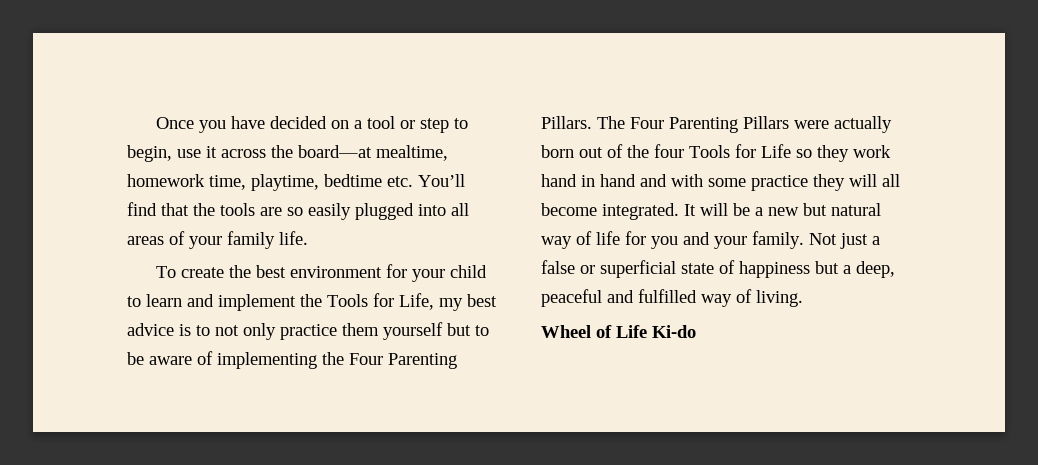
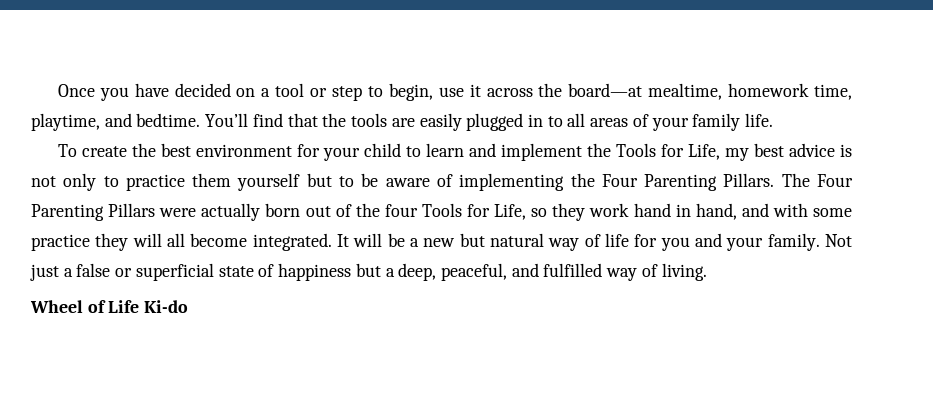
[324,174,413,187] bedtime etc. -> [104,113,201,127] and bedtime.
[287,207,303,216] so -> (415, 122) none
[418,204,446,216] into -> [527,114,563,127] in to
[196,325,210,336] to -> (852, 150) none
(276, 331) none -> [103,176,119,187] to
[761,144,791,158] Life -> [494,204,527,220] Life,
[600,174,636,187] hand -> [695,203,737,220] hand,
[541,289,602,307] peaceful -> [440,263,507,281] peaceful,

